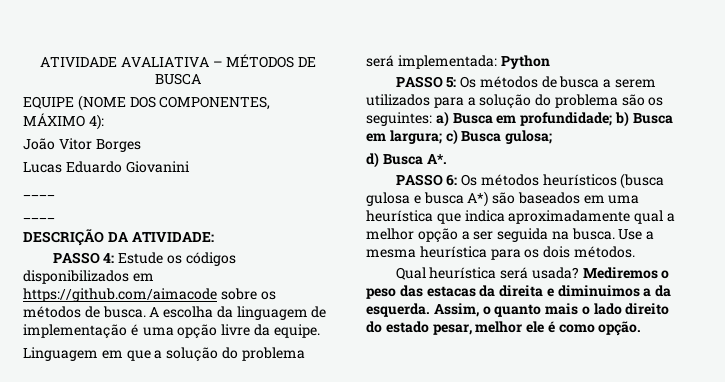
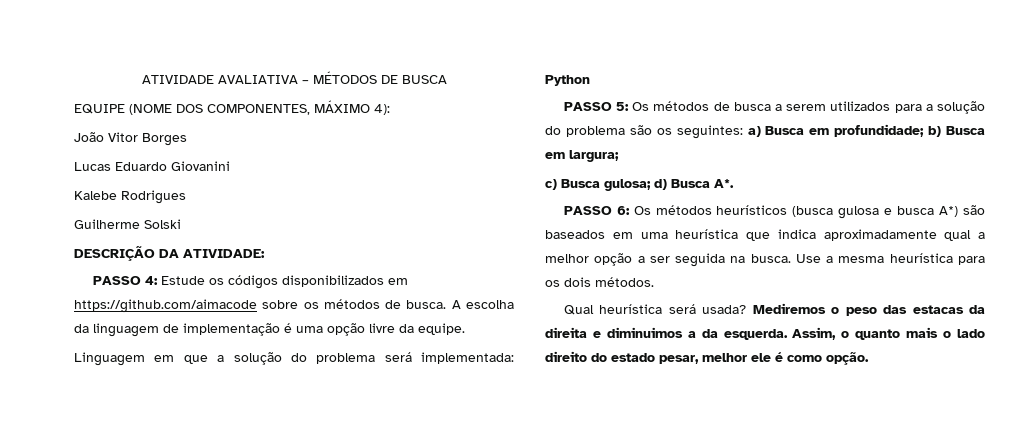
[23,195,55,197] [23,218,55,220] ____ // ____ -> [74,190,186,204] [74,219,181,229] Kalebe Rodrigues // Guilherme Solski
(442, 137) none -> (619, 156) //
(553, 137) // -> (651, 185) none

